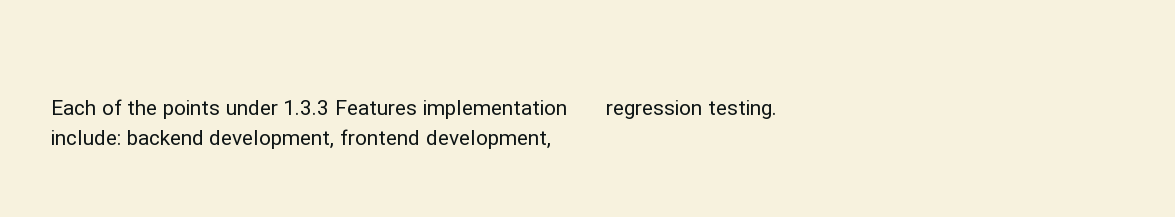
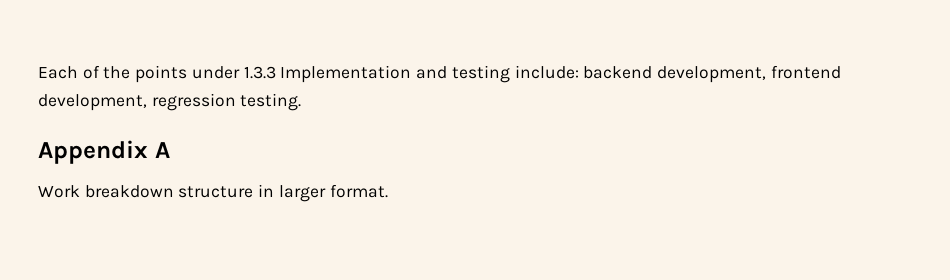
[335,100,567,119] Features implementation -> [280,65,510,83] Implementation and testing
(777, 109) none -> [38,140,170,164] [38,184,388,202] // Appendix A // Work breakdown structure in larger format.

